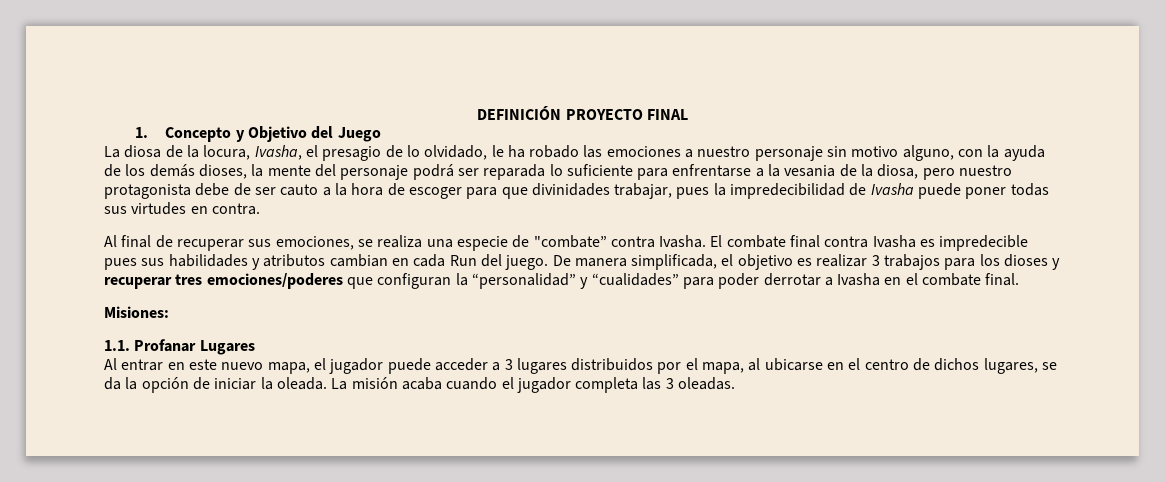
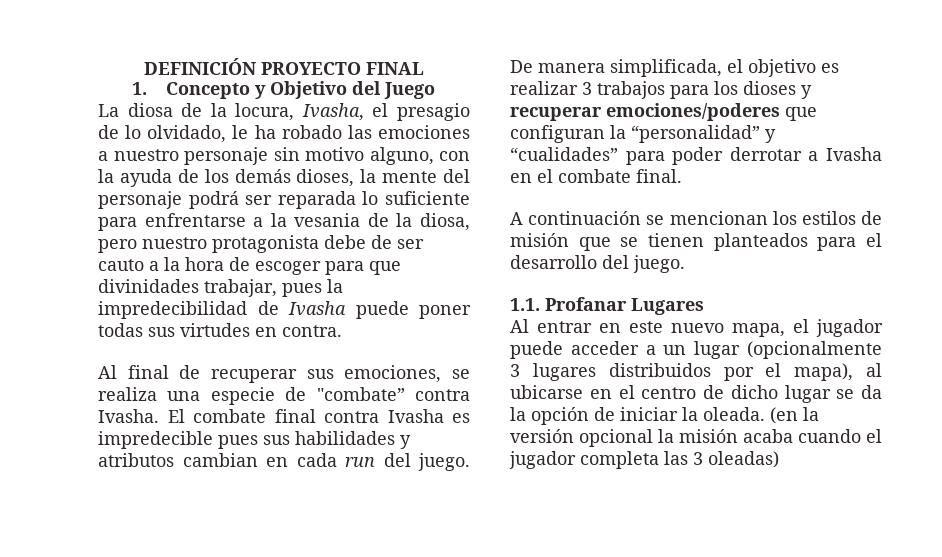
[449,255,477,266] Run -> [345,457,375,467] run
[175,274,203,285] tres -> (602, 114) none
[104,306,169,318] Misiones: -> [510,211,882,225] [510,233,882,251] [510,255,685,273] A continuación se mencionan los estilos de misión que se tienen planteados para el desarrollo del juego.
(501, 366) none -> [663,341,882,359] un lugar (opcionalmente
[702,362,745,374] mapa, -> [794,363,854,381] mapa),
[934,358,1038,374] dichos lugares, -> [730,385,831,403] dicho lugar
[331,378,348,390] La -> [770,407,819,424] [510,429,674,447] (en la versión opcional la
[678,377,736,390] oleadas. -> [708,451,779,468] oleadas)

